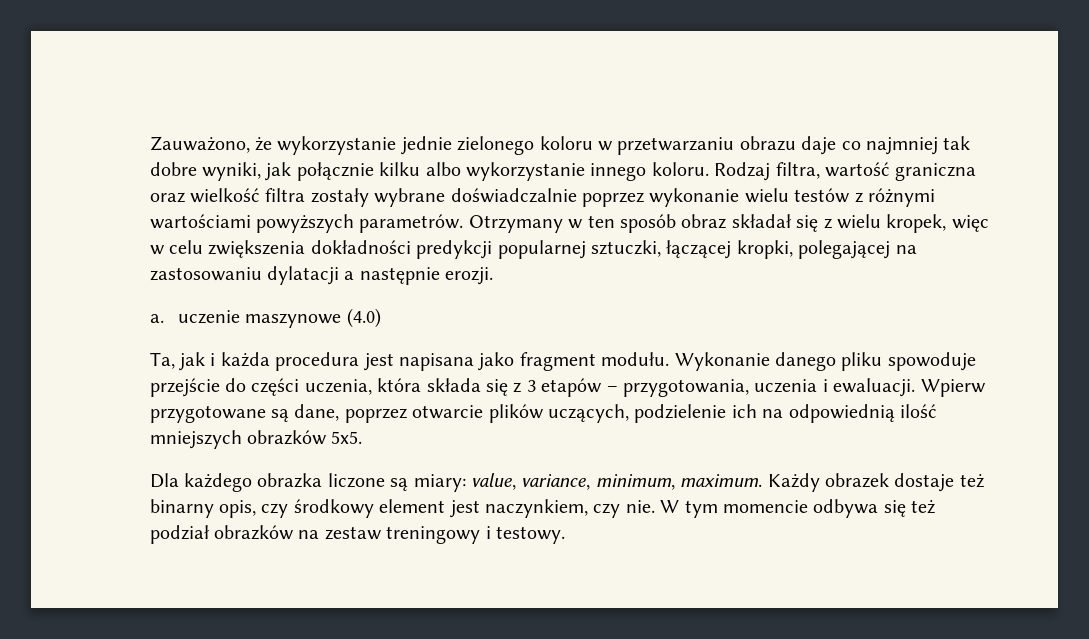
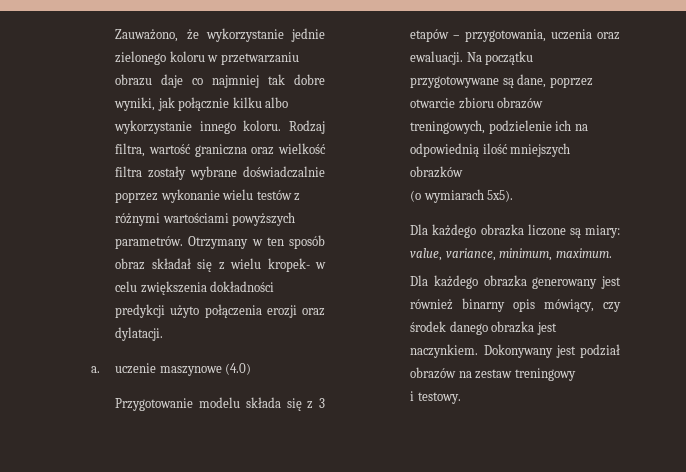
[886,214,989,233] kropek, więc -> [267,258,310,272] kropek-
[497,240,917,259] [149,266,494,285] [149,308,381,328] [149,352,976,371] [149,378,422,397] popularnej sztuczki, łączącej kropki, polegającej na zastosowaniu dylatacji a następnie erozji. // a. uczenie maszynowe (4.0) // Ta, jak i każda procedura jest napisana jako fragment modułu. Wykonanie danego pliku spowoduje przejście do części uczenia, która -> [170,304,325,318] [115,327,164,341] [90,363,252,376] [115,397,241,411] użyto połączenia erozji oraz dylatacji. // a. uczenie maszynowe (4.0) // Przygotowanie modelu
[822,378,986,397] [149,405,266,423] i ewaluacji. Wpierw przygotowane -> [597,32,620,40] [410,51,534,65] [410,76,500,88] oraz ewaluacji. Na początku przygotowywane
[488,404,630,423] plików uczących, -> [458,97,544,109] [410,120,486,134] zbioru obrazów treningowych,
[331,431,363,444] 5x5. -> [410,189,514,203] // (o wymiarach 5x5).
[767,473,984,492] [149,499,936,518] [149,525,295,544] Każdy obrazek dostaje też binarny opis, czy środkowy element jest naczynkiem, czy nie. W tym momencie odbywa się też podział obrazków -> [410,275,621,289] [410,298,621,312] [410,321,557,335] [410,344,620,358] [410,367,457,379] // Dla każdego obrazka generowany jest również binarny opis mówiący, czy środek danego obrazka jest naczynkiem. Dokonywany jest podział obrazów
(481, 535) none -> (576, 374) //

